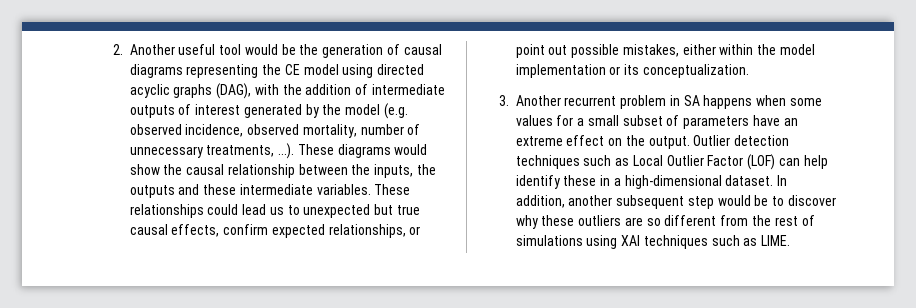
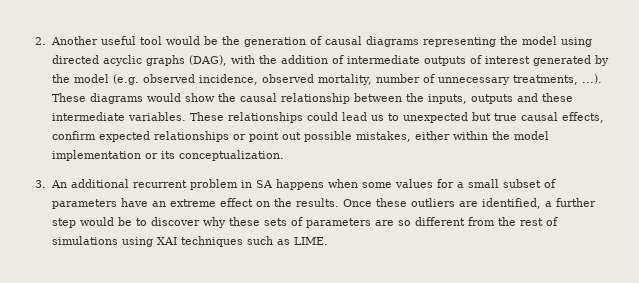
[284,64,300,75] CE -> (518, 40) none
[416,164,436,175] the -> (467, 99) none
[328,224,406,238] relationships, -> [153,131,229,142] relationships
[515,95,561,106] Another -> [50,179,129,188] An additional
[648,135,790,149] [515,154,828,170] [515,175,788,189] [515,195,685,209] output. Outlier detection techniques such as Local Outlier Factor (LOF) can help identify these in a high-dimensional dataset. In addition, another subsequent -> [295,198,596,209] results. Once these outliers are identified, a further
[578,215,622,226] outliers -> [263,217,371,228] sets of parameters

